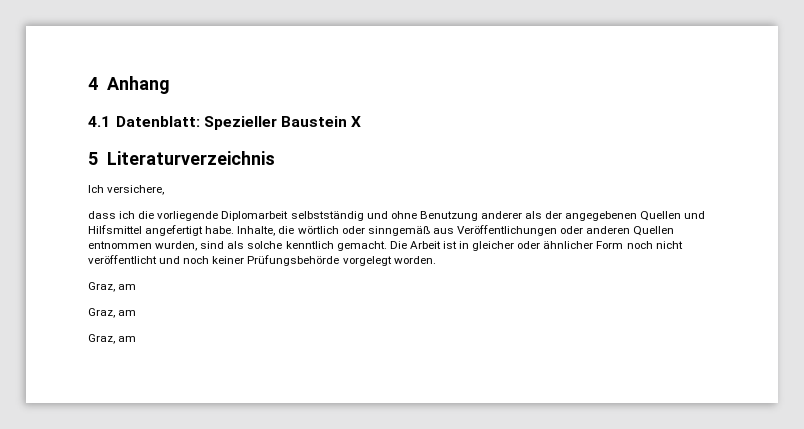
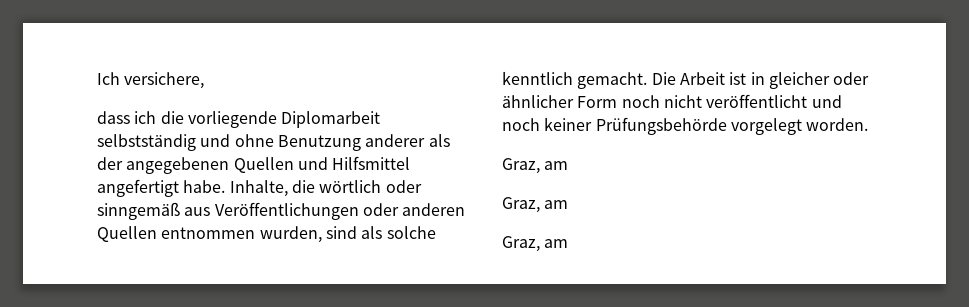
[88,76,171,94] [88,116,362,130] [88,151,276,165] 4 Anhang // 4.1 Datenblatt: Spezieller Baustein X // 5 Literaturverzeichnis // -> (97, 78) none

